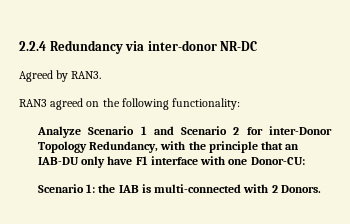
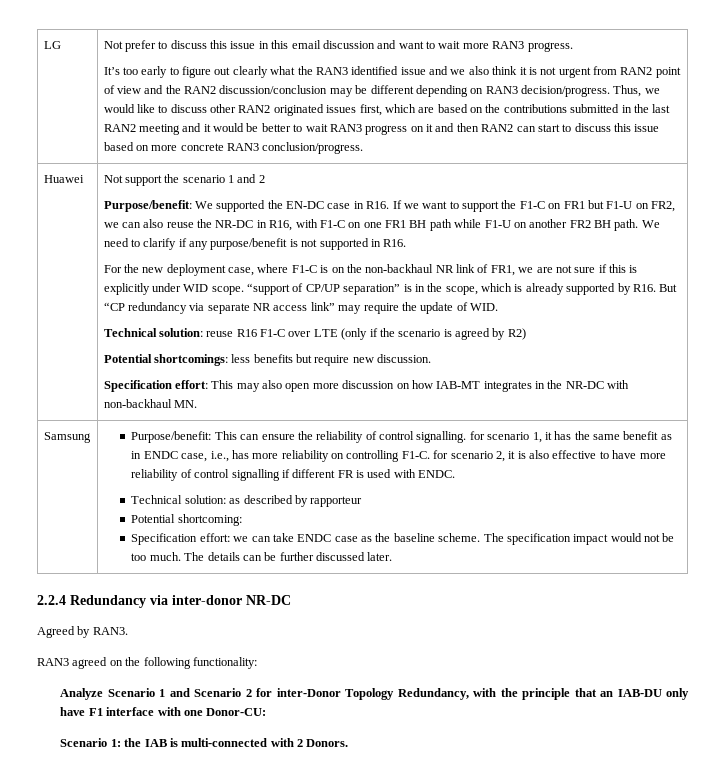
(19, 46) none -> [43,41,61,49] [103,40,573,52] [103,66,681,78] [103,85,660,97] [103,104,671,116] [103,123,660,135] [103,142,364,154] [43,175,84,183] [103,174,265,186] [103,200,676,212] [103,219,660,231] [103,238,407,250] [103,264,638,276] [103,283,678,295] [103,302,499,314] [103,328,526,340] [103,354,432,366] [103,380,630,392] [103,399,197,408] [43,432,91,443] [131,431,672,443] [131,450,666,462] [131,469,456,481] [131,495,363,507] [131,514,242,526] [131,533,675,545] [131,552,393,561] LG | Not prefer to discuss this issue in this email discussion and want to wait more RAN3 progress. // It’s too early to figure out clearly what the RAN3 identified issue and we also think it is not urgent from RAN2 point of view and the RAN2 discussion/conclusion may be different depending on RAN3 decision/progress. Thus, we would like to discuss other RAN2 originated issues first, which are based on the contributions submitted in the last RAN2 meeting and it would be better to wait RAN3 progress on it and then RAN2 can start to discuss this issue based on more concrete RAN3 conclusion/progress. // Huawei | Not support the scenario 1 and 2 // Purpose/benefit: We supported the EN-DC case in R16. If we want to support the F1-C on FR1 but F1-U on FR2, we can also reuse the NR-DC in R16, with F1-C on one FR1 BH path while F1-U on another FR2 BH path. We need to clarify if any purpose/benefit is not supported in R16. // For the new deployment case, where F1-C is on the non-backhaul NR link of FR1, we are not sure if this is explicitly under WID scope. “support of CP/UP separation” is in the scope, which is already supported by R16. But “CP redundancy via separate NR access link” may require the update of WID. // Technical solution: reuse R16 F1-C over LTE (only if the scenario is agreed by R2) // Potential shortcomings: less benefits but require new discussion. // Specification effort: This may also open more discussion on how IAB-MT integrates in the NR-DC with non-backhaul MN. // Samsung | Purpose/benefit: This can ensure the reliability of control signalling. for scenario 1, it has the same benefit as in ENDC case, i.e., has more reliability on controlling F1-C. for scenario 2, it is also effective to have more reliability of control signalling if different FR is used with ENDC. // Technical solution: as described by rapporteur // Potential shortcoming: // Specification effort: we can take ENDC case as the baseline scheme. The specification impact would not be too much. The details can be further discussed later. //

